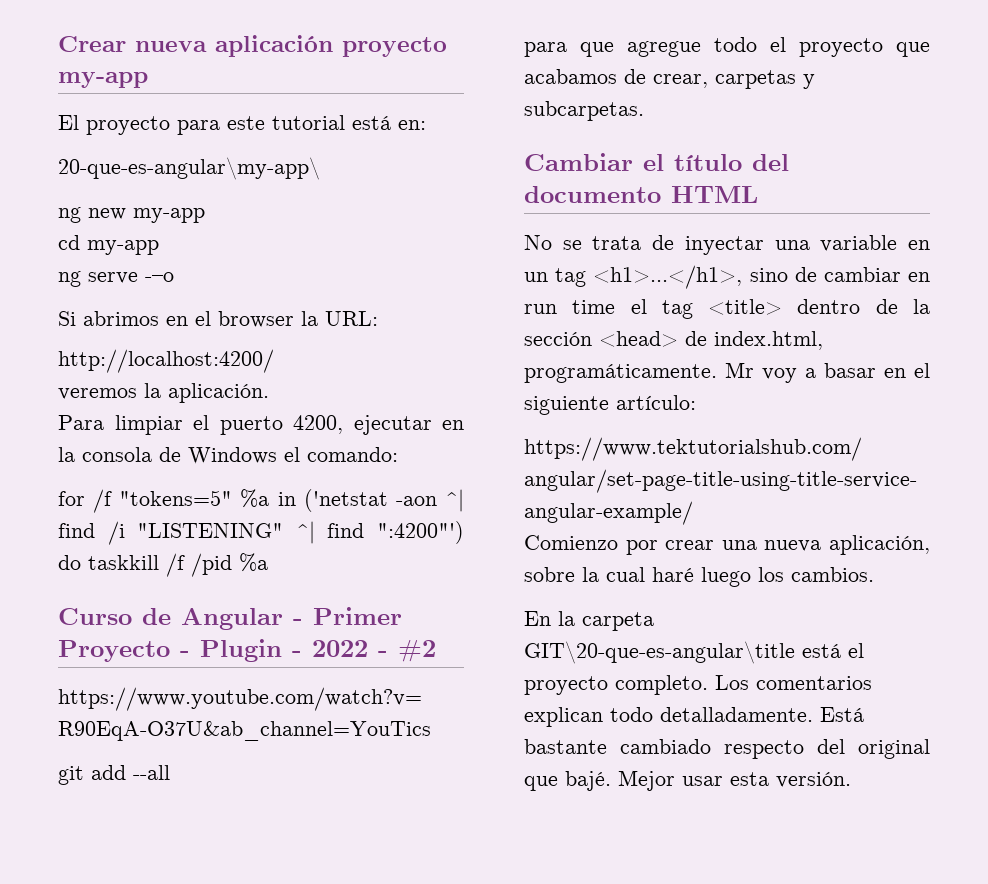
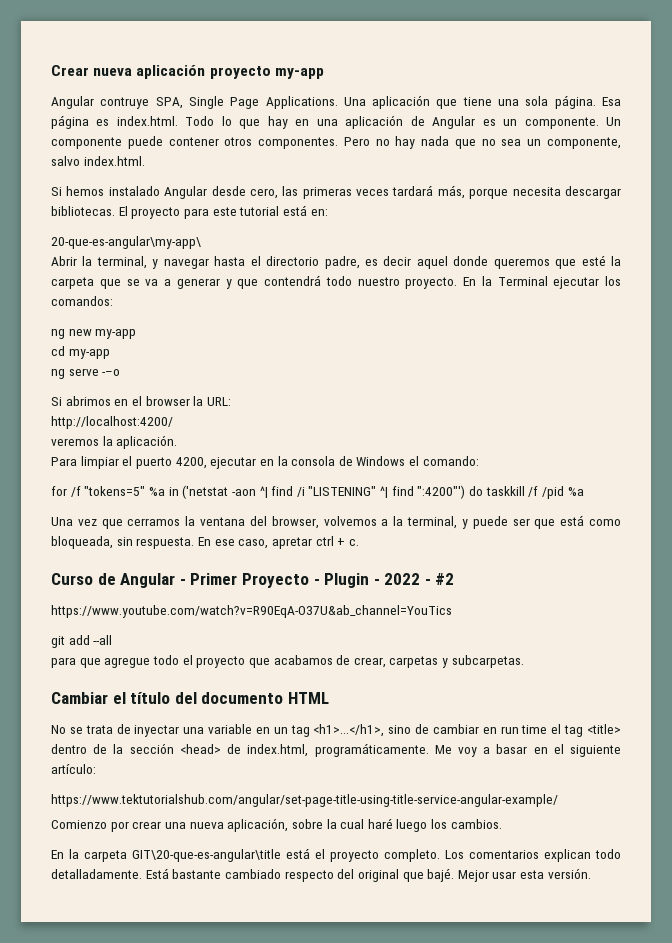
(148, 80) none -> [51,95,622,109] [51,115,622,129] [51,136,621,149] [51,156,145,166] [51,185,621,199] [51,206,115,216] Angular contruye SPA, Single Page Applications. Una aplicación que tiene una sola página. Esa página es index.html. Todo lo que hay en una aplicación de Angular es un componente. Un componente puede contener otros componentes. Pero no hay nada que no sea un componente, salvo index.html. // Si hemos instalado Angular desde cero, las primeras veces tardará más, porque necesita descargar bibliotecas.
(320, 168) none -> [51,255,621,269] [51,275,621,289] [51,296,113,306] // Abrir la terminal, y navegar hasta el directorio padre, es decir aquel donde queremos que esté la carpeta que se va a generar y que contendrá todo nuestro proyecto. En la Terminal ejecutar los comandos:
(268, 562) none -> [51,515,621,529] [51,536,359,549] // Una vez que cerramos la ventana del browser, volvemos a la terminal, y puede ser que está como bloqueada, sin respuesta. En ese caso, apretar ctrl + c.
[725,362,754,378] Mr -> [434,745,452,754] Me

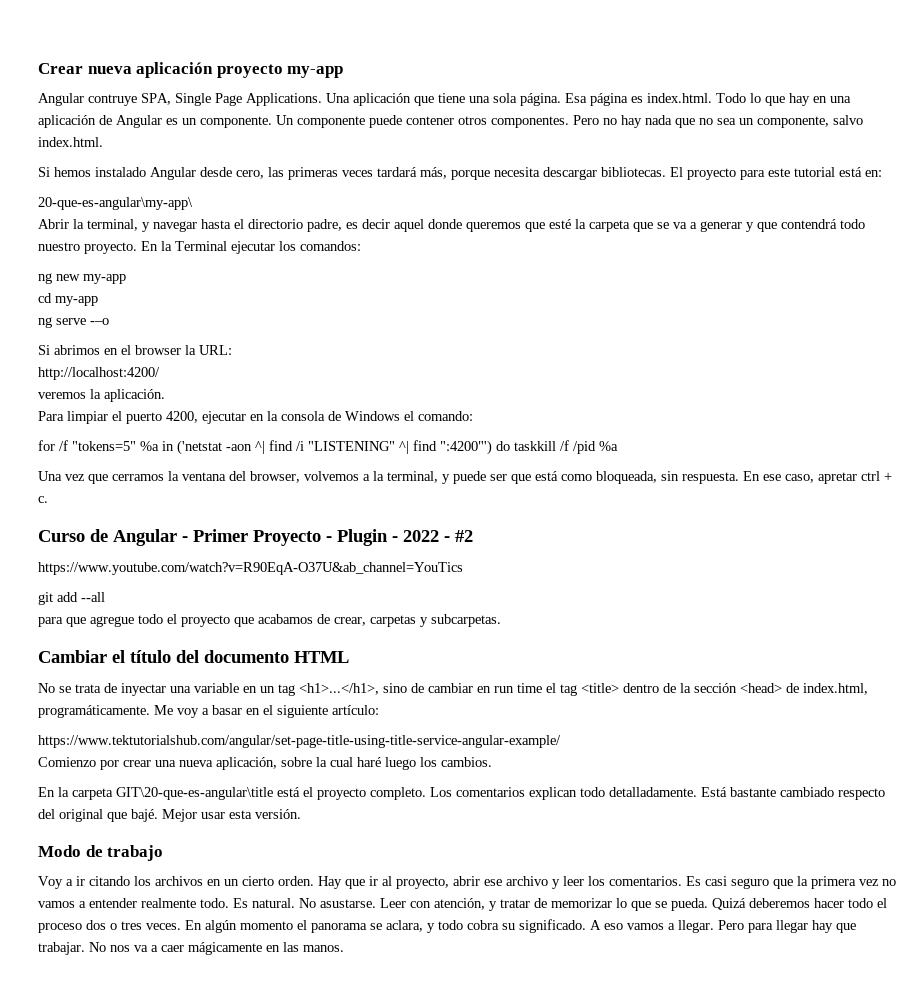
(591, 873) none -> [38,845,164,861] [38,876,896,889] [38,898,887,911] [38,919,856,933] [38,942,344,955] // Modo de trabajo // Voy a ir citando los archivos en un cierto orden. Hay que ir al proyecto, abrir ese archivo y leer los comentarios. Es casi seguro que la primera vez no vamos a entender realmente todo. Es natural. No asustarse. Leer con atención, y tratar de memorizar lo que se pueda. Quizá deberemos hacer todo el proceso dos o tres veces. En algún momento el panorama se aclara, y todo cobra su significado. A eso vamos a llegar. Pero para llegar hay que trabajar. No nos va a caer mágicamente en las manos.

